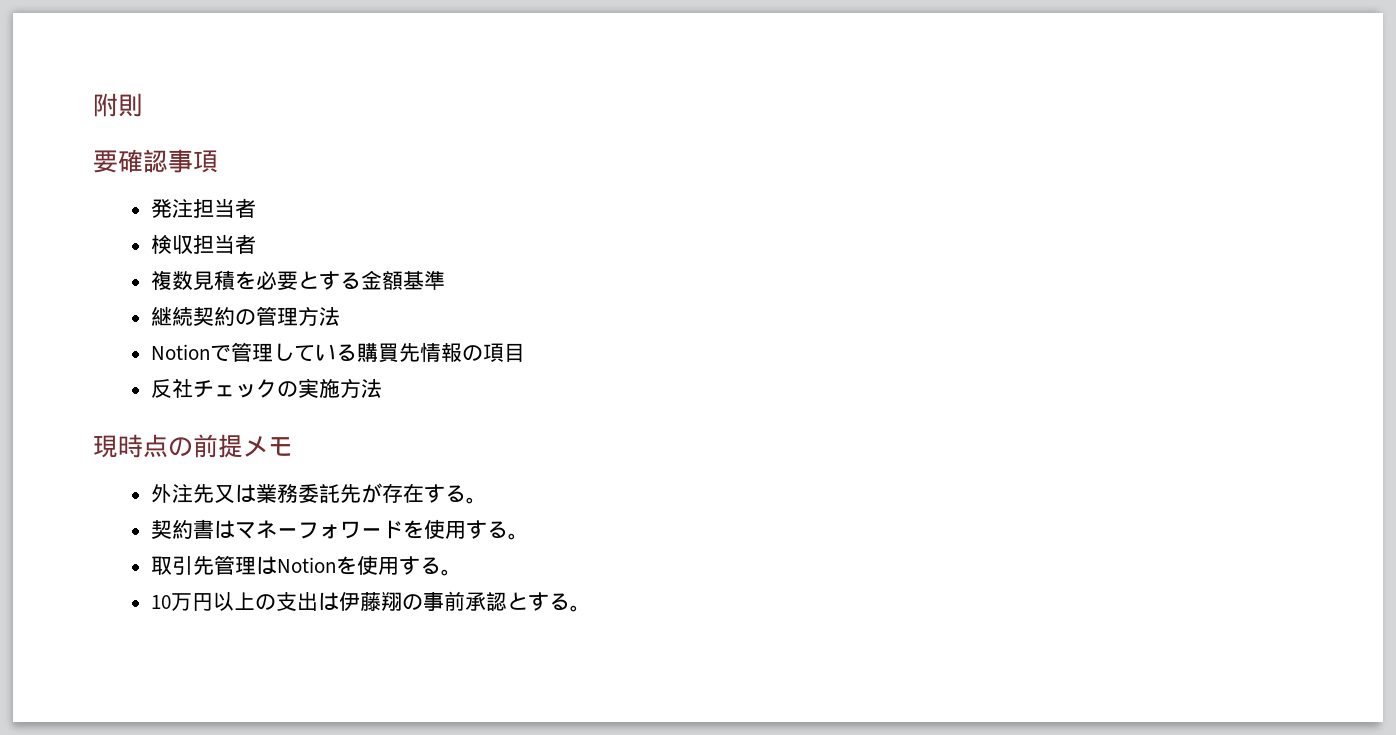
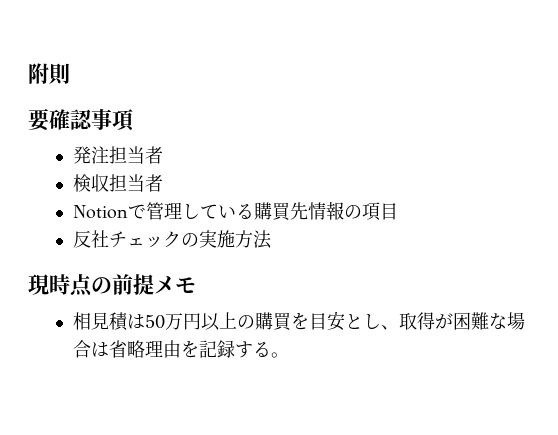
[151,270,446,290] [151,306,341,326] // 複数見積を必要とする金額基準 // 継続契約の管理方法 -> (163, 183) none
[151,483,488,504] [151,519,530,540] [151,555,463,576] [151,591,529,611] 外注先又は業務委託先が存在する。 // 契約書はマネーフォワードを使用する。 // 取引先管理はNotionを使用する。 // 10万円以上の支出は伊藤翔の事前承認と -> [72,311,525,331] [72,340,235,358] 相見積は50万円以上の購買を目安とし、取得が困難な場合は省略理由を記録

